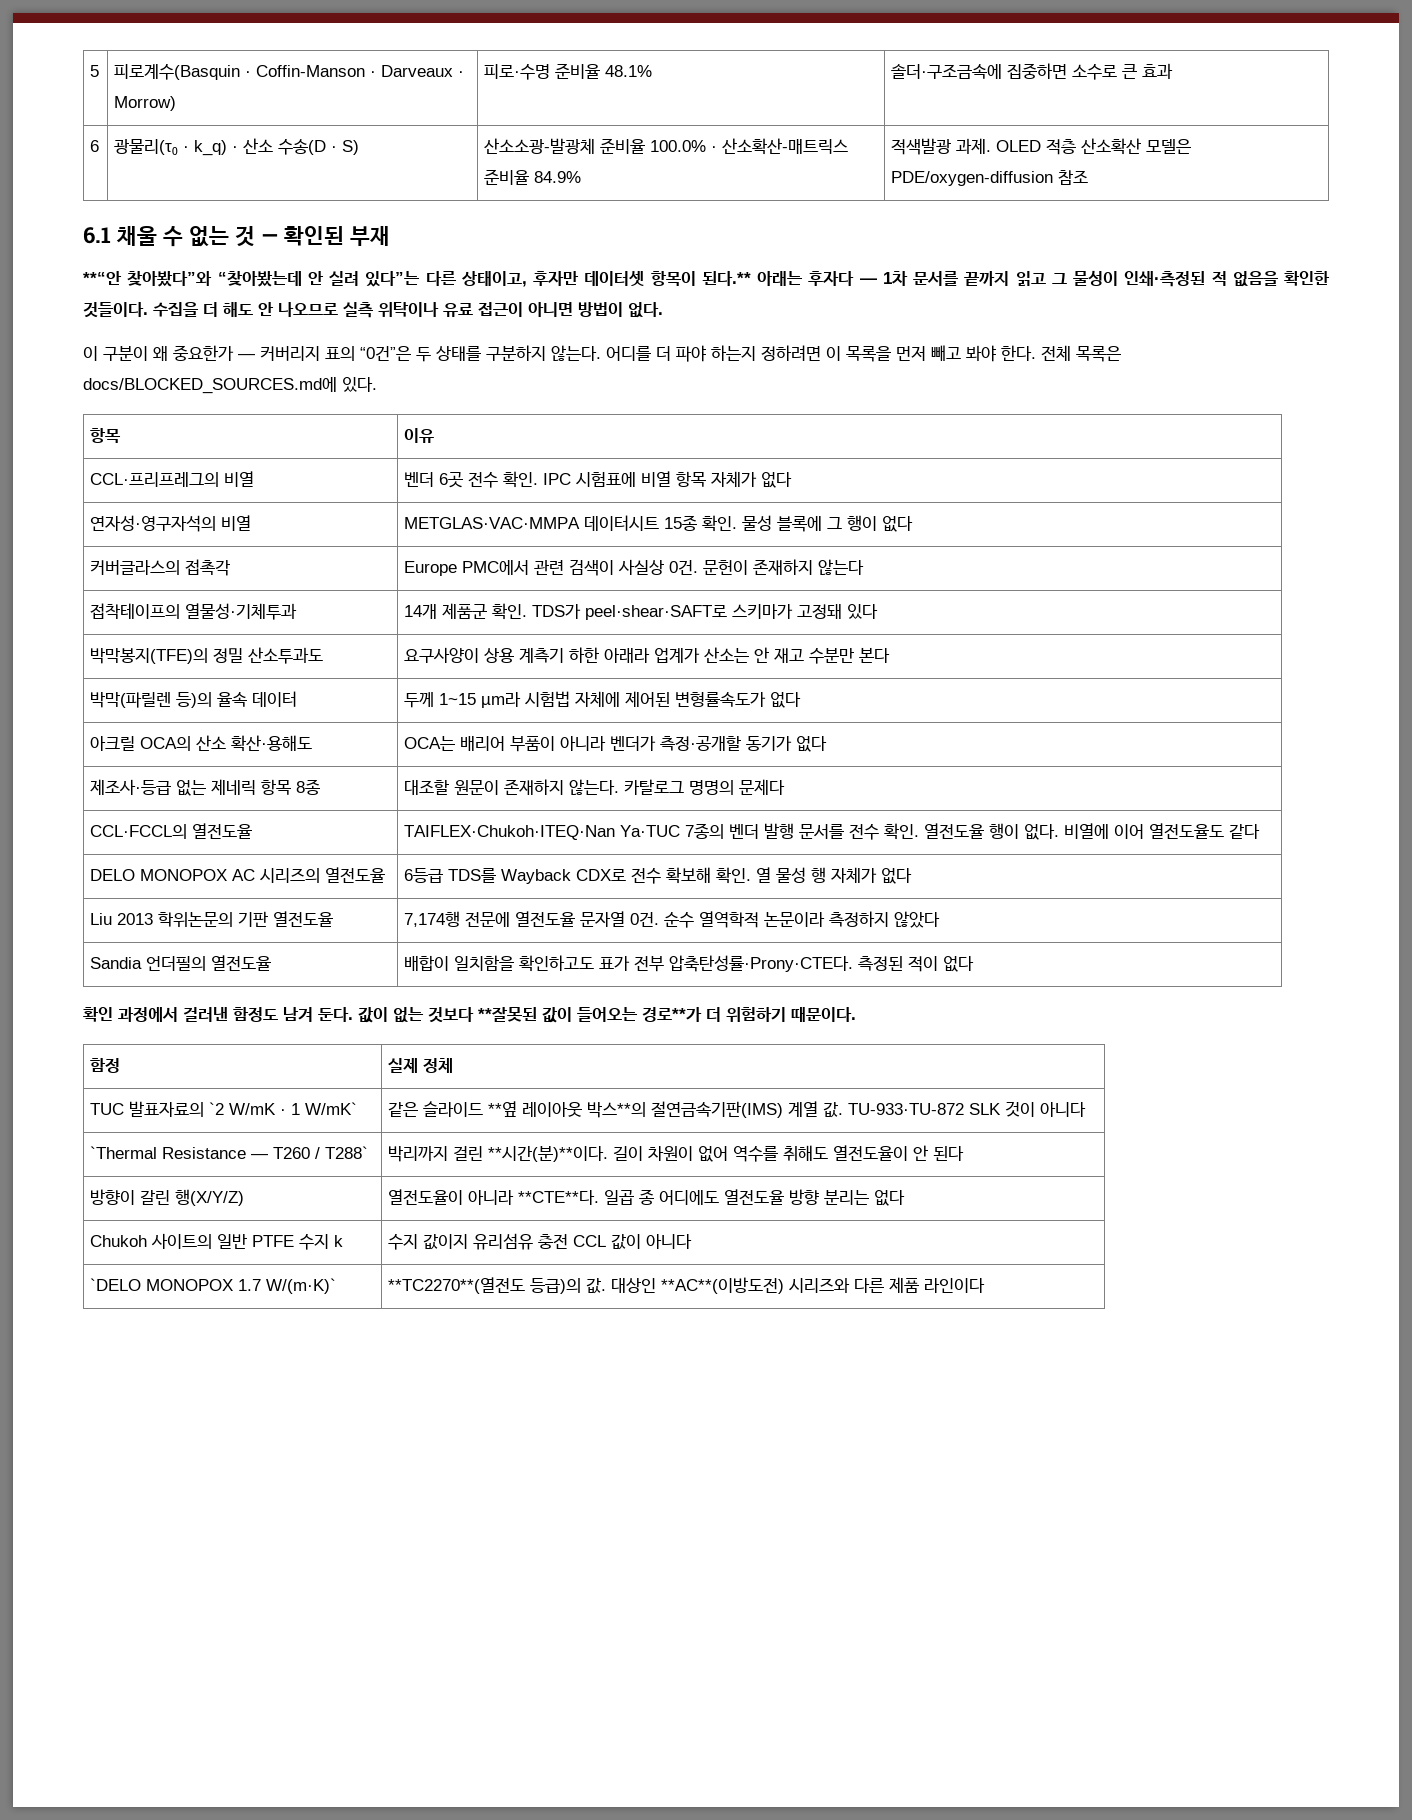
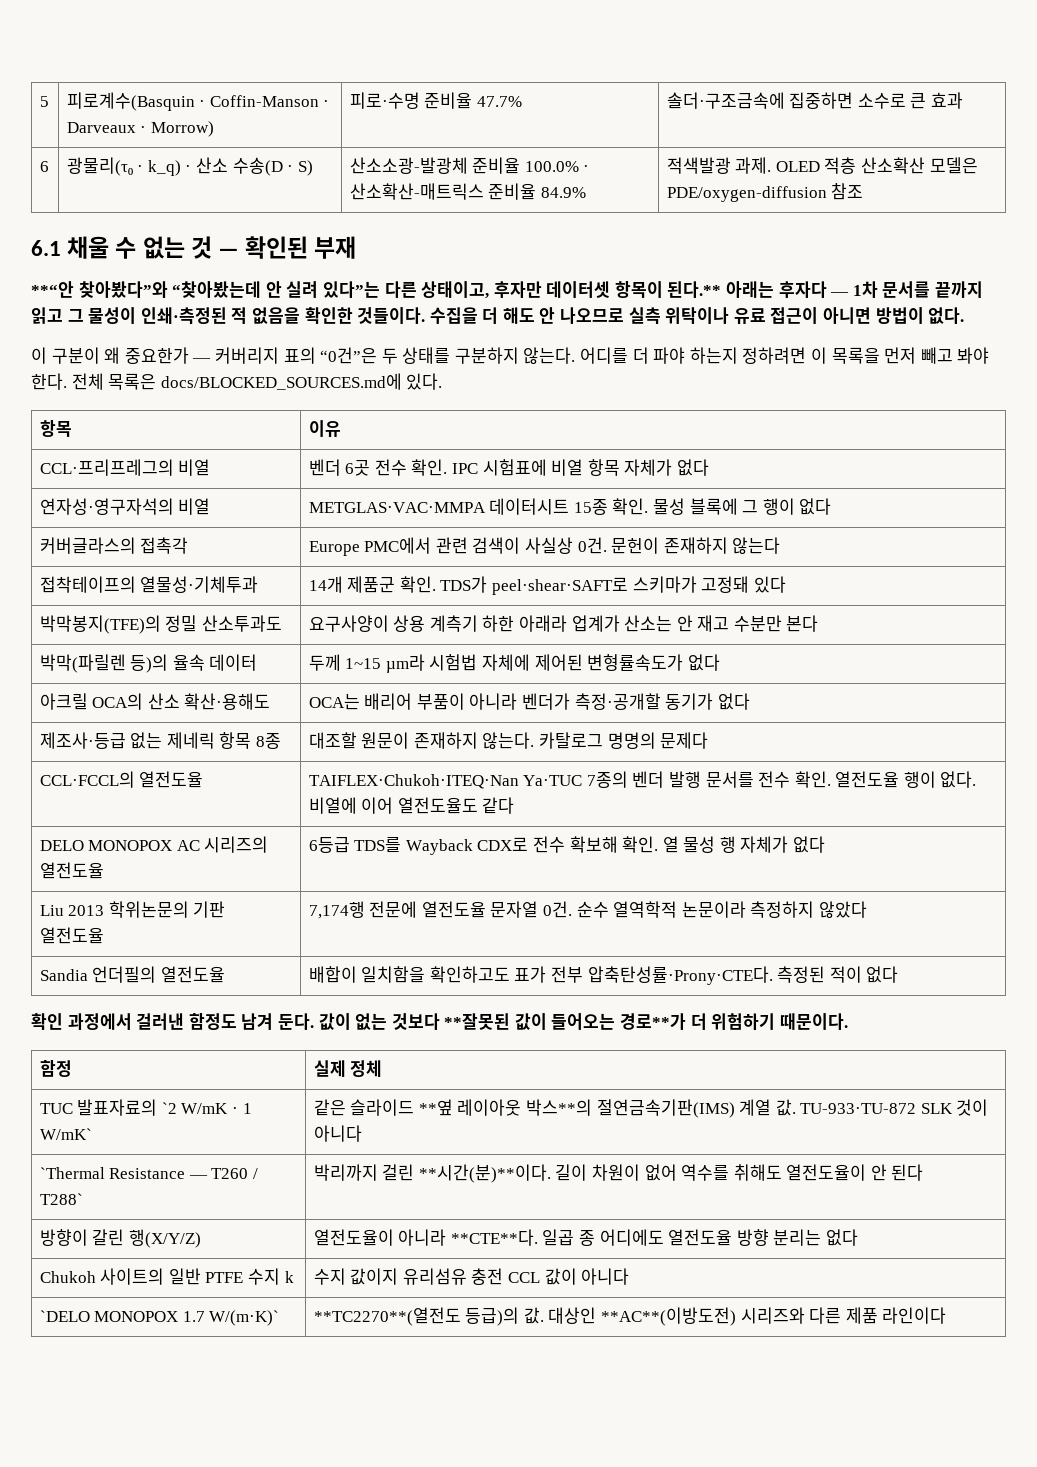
[605,65,653,77] 48.1% -> [476,96,522,107] 47.7%

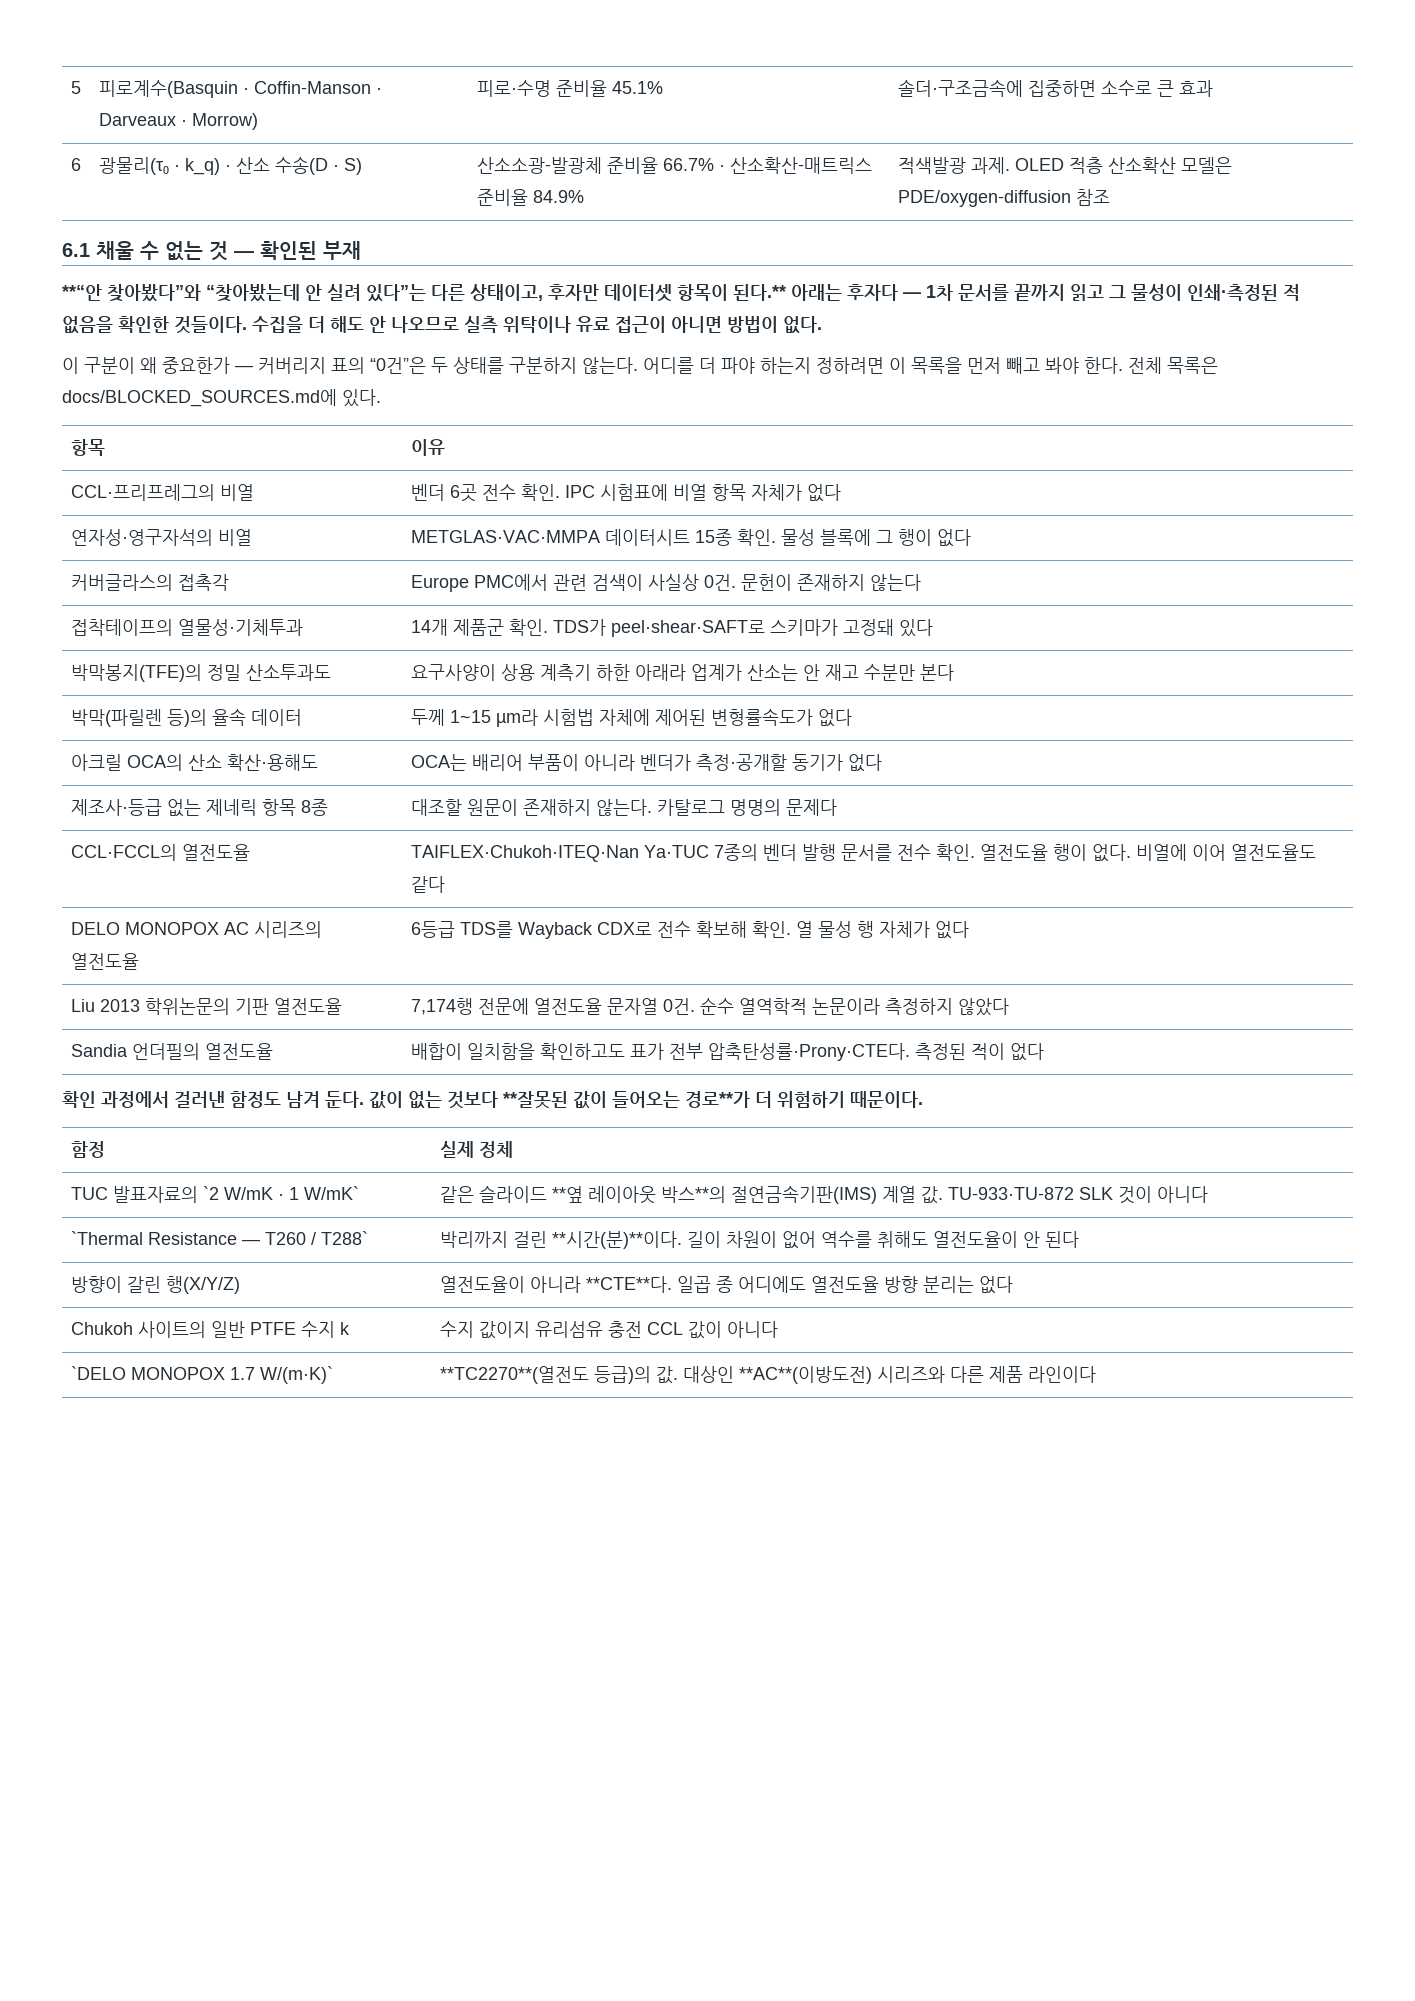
[476,96,522,107] 47.7% -> [611,81,663,94] 45.1%
[524,161,579,172] 100.0% -> [662,158,714,171] 66.7%

